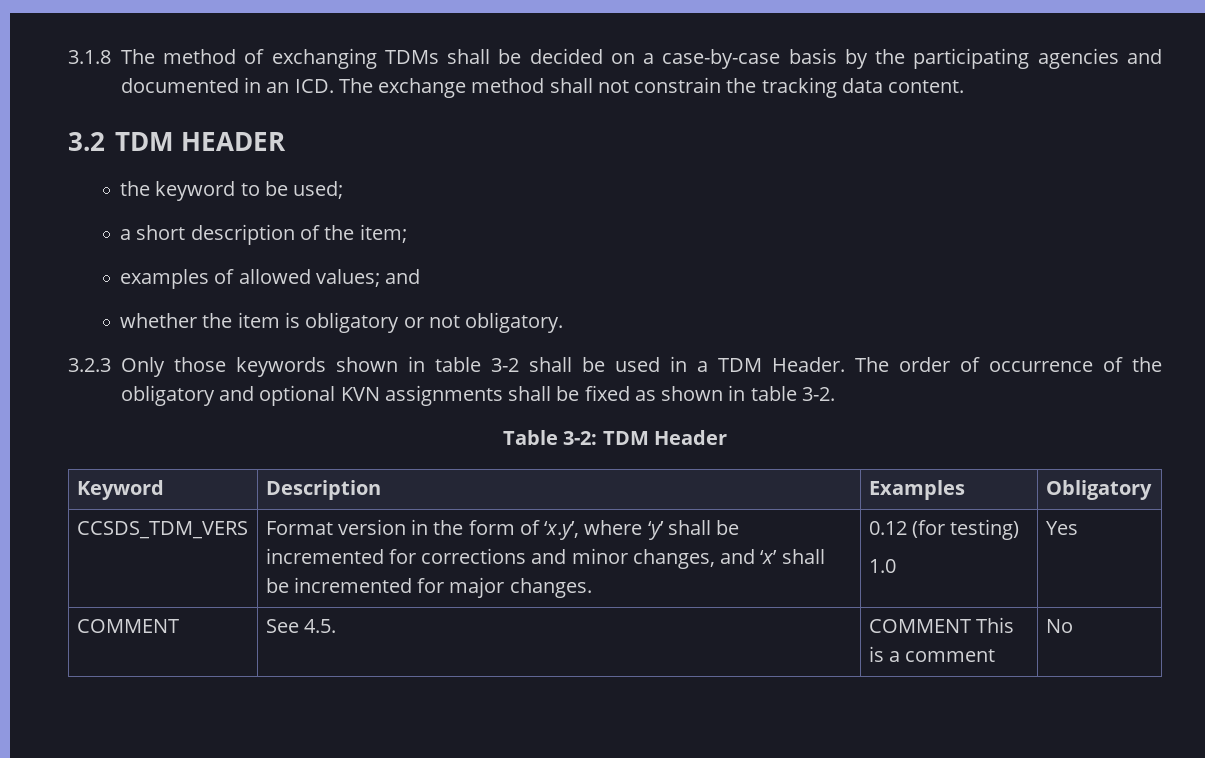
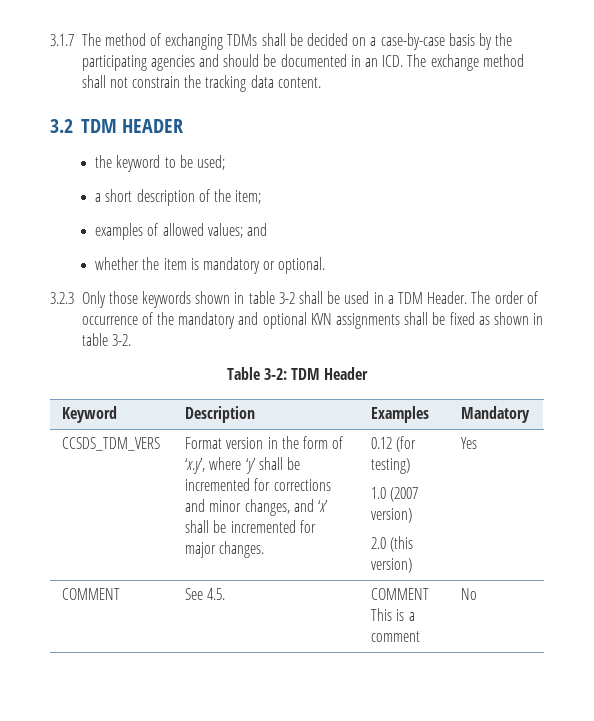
[68,50,111,64] 3.1.8 -> [50,34,74,46] 3.1.7
(1162, 56) none -> [223,54,277,67] should be
[305,312,564,333] obligatory or not obligatory. -> [202,257,326,274] mandatory or optional.
[120,385,215,406] obligatory -> [178,312,236,329] mandatory
[1045,480,1152,500] Obligatory -> [461,406,531,423] Mandatory
(896, 566) none -> [390,487,419,502] [371,508,413,523] [371,536,414,552] [371,558,413,573] (2007 version) // 2.0 (this version)

